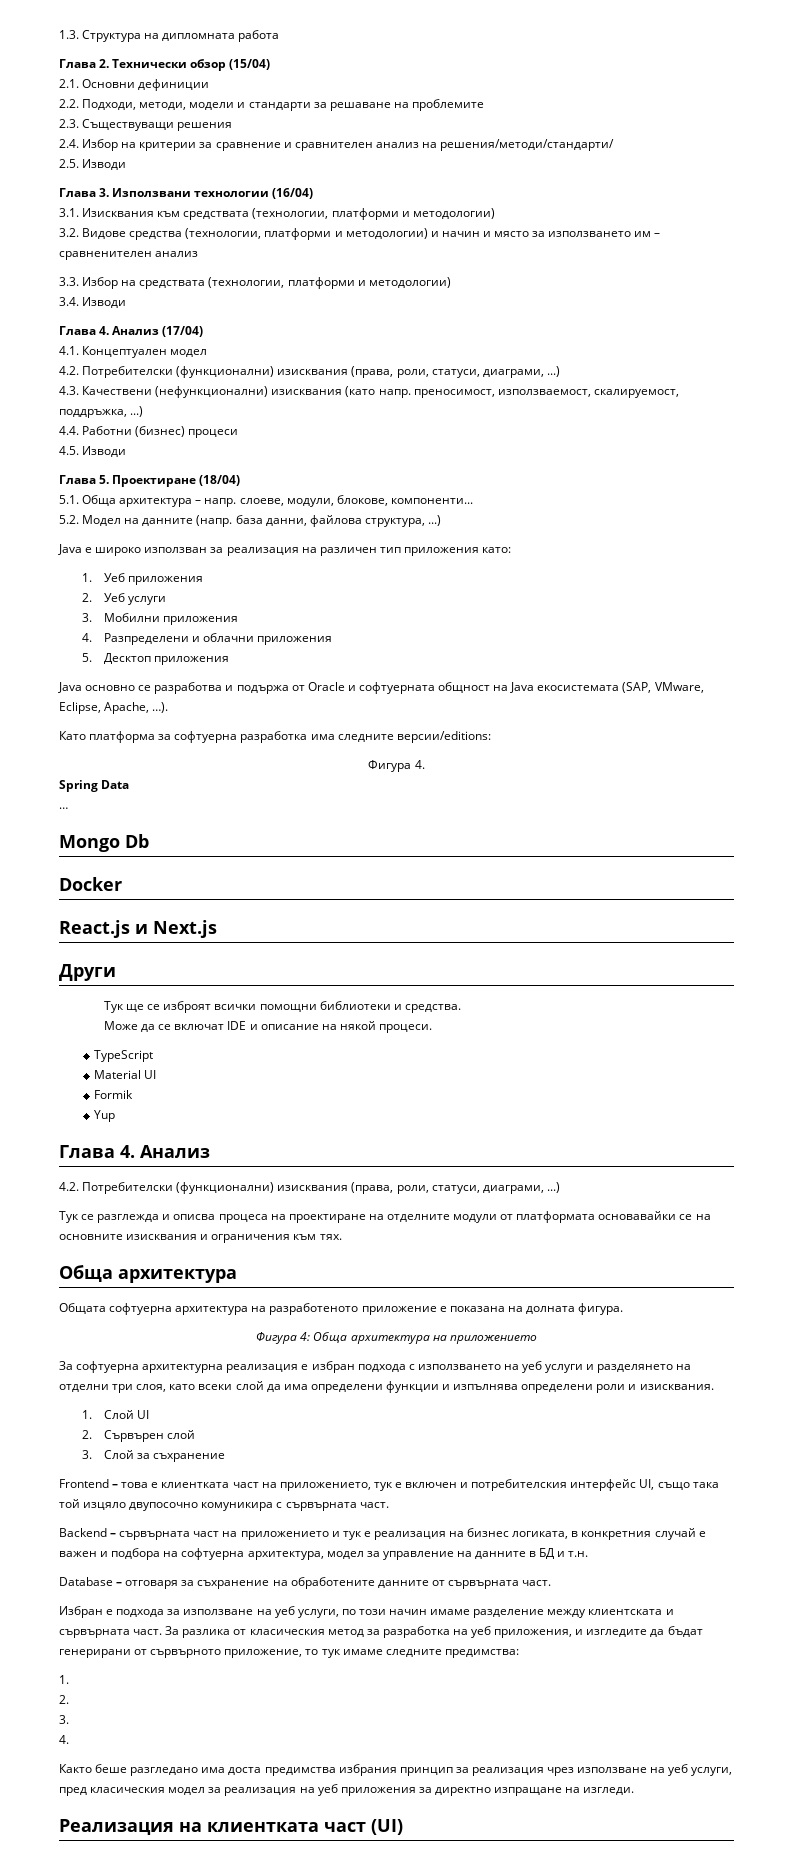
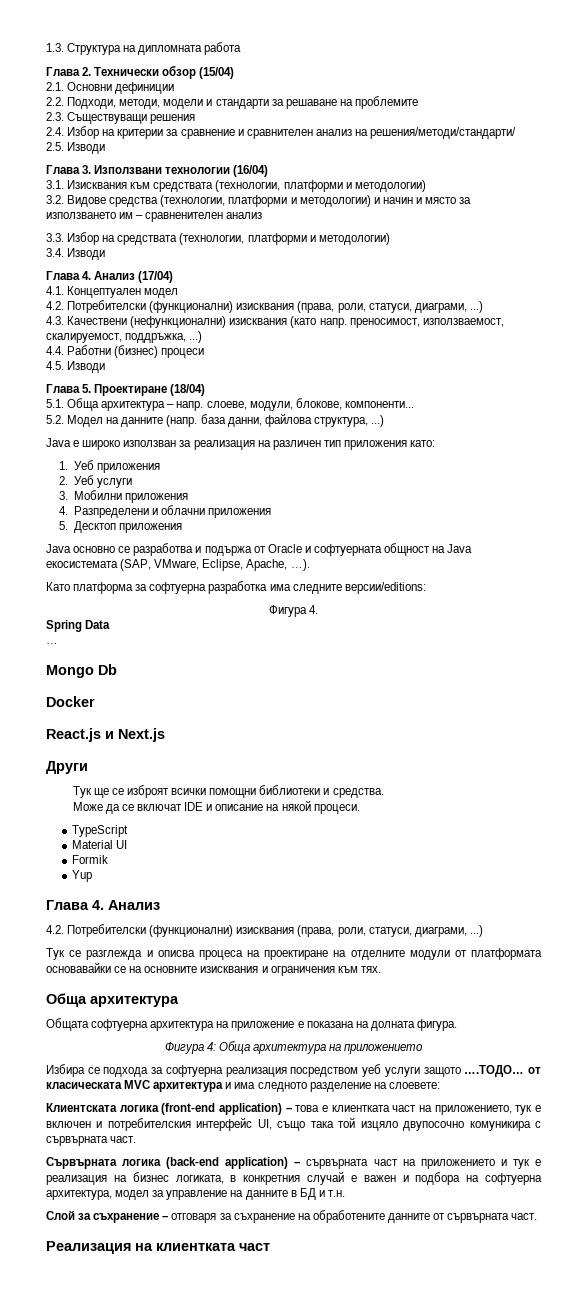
[269,1303,359,1315] разработеното -> (230, 1024) none
[59,1361,692,1373] [59,1381,714,1393] [81,1410,150,1419] [81,1430,196,1442] [81,1450,226,1462] [59,1479,109,1488] За софтуерна архитектурна реализация е избран подхода с използването на уеб услуги и разделянето на отделни три слоя, като всеки слой да има определени функции и изпълнява определени роли и изисквания. // 1. Слой UI // 2. Сървърен слой // 3. Слой за съхранение // Frontend -> [46,1064,541,1077] [46,1080,440,1092] [46,1103,282,1115] Избира се подхода за софтуерна реализация посредством уеб услуги защото ….ТОДО… от класическата MVC архитектура и има следното разделение на слоевете: // Клиентската логика (front-end application)
[59,1528,107,1537] Backend -> [46,1157,289,1169] Сървърната логика (back-end application)
[59,1577,113,1586] Database -> [46,1210,160,1223] Слой за съхранение
[59,1606,674,1618] [59,1626,703,1638] [59,1649,519,1658] [59,1675,69,1684] [59,1695,69,1704] [59,1715,69,1724] [59,1735,69,1744] [59,1764,733,1776] [59,1784,635,1796] // Избран е подхода за използване на уеб услуги, по този начин имаме разделение между клиентската и сървърната част. За разлика от класическия метод за разработка на уеб приложения, и изгледите да бъдат генерирани от сървърното приложение, то тук имаме следните предимства: // 1. // 2. // 3. // 4. // Както беше разгледано има доста предимства избрания принцип за реализация чрез използване на уеб услуги, пред класическия модел за реализация на уеб приложения за директно изпращане на изгледи. -> (538, 1216) none
[371,1819,403,1835] (UI) -> (270, 1247) none

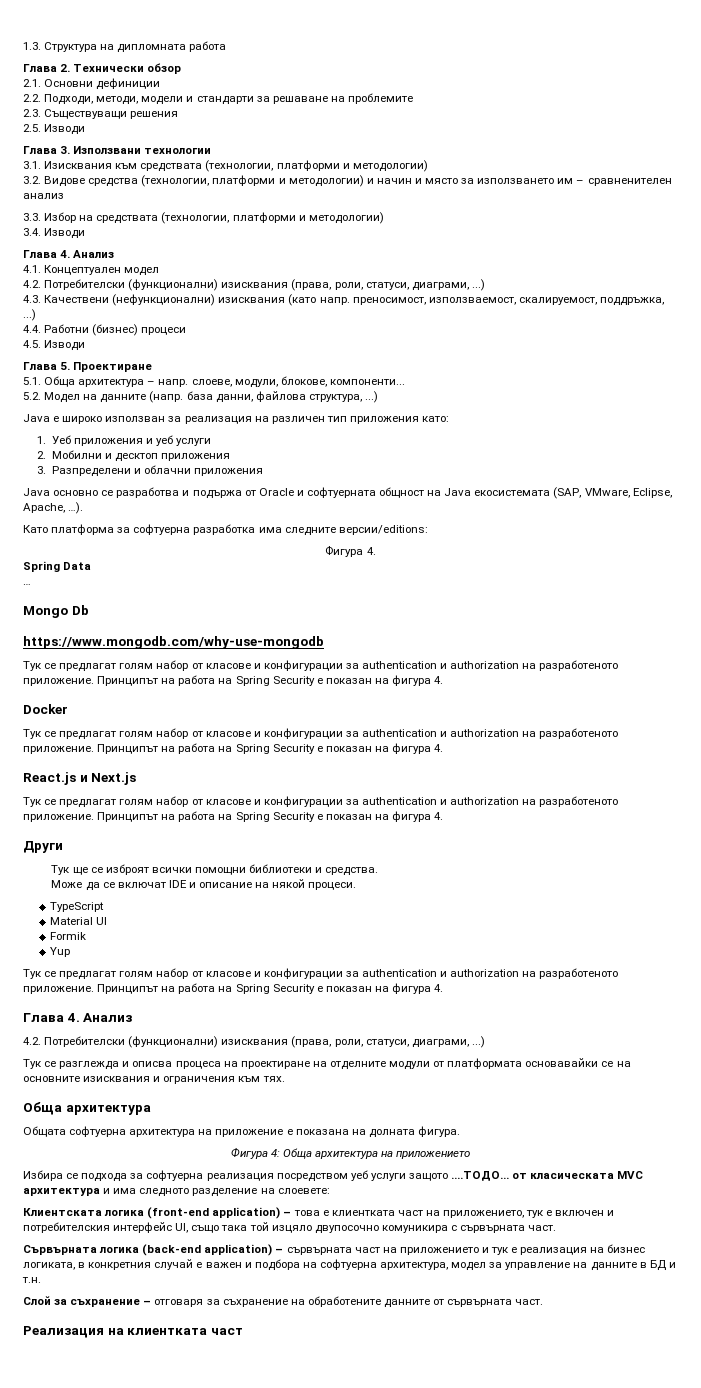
[199,67,235,79] (15/04) -> (182, 68) none
[46,126,517,139] // 2.4. Избор на критерии за сравнение и сравнителен анализ на решения/методи/стандарти/ -> (179, 115) none
[233,165,269,177] (16/04) -> (212, 151) none
[138,271,174,283] (17/04) -> (115, 254) none
[170,384,206,396] (18/04) -> (153, 367) none
[59,475,95,485] // 2. Уеб -> [146,435,174,446] и уеб
[59,490,189,503] [59,506,69,515] 3. Мобилни приложения // 4. -> [37,450,231,462] [37,466,47,474] 2. Мобилни и десктоп приложения // 3.
[59,521,183,533] // 5. Десктоп приложения -> (264, 472) none
[46,696,95,707] [46,728,165,742] Docker // React.js и Next.js -> [23,636,324,649] [23,660,619,672] [23,675,444,686] [23,704,68,714] [23,728,619,740] [23,743,444,754] [23,772,137,785] [23,796,619,808] [23,811,444,822] https://www.mongodb.com/why-use-mongodb // Тук се предлагат голям набор от класове и конфигурации за authentication и authorization на разработеното приложение. Принципът на работа на Spring Security e показан на фигура 4. // Docker // Тук се предлагат голям набор от класове и конфигурации за authentication и authorization на разработеното приложение. Принципът на работа на Spring Security e показан на фигура 4. // React.js и Next.js // Тук се предлагат голям набор от класове и конфигурации за authentication и authorization на разработеното приложение. Принципът на работа на Spring Security e показан на фигура 4.
(92, 876) none -> [23,968,619,980] [23,983,444,994] // Тук се предлагат голям набор от класове и конфигурации за authentication и authorization на разработеното приложение. Принципът на работа на Spring Security e показан на фигура 4.

